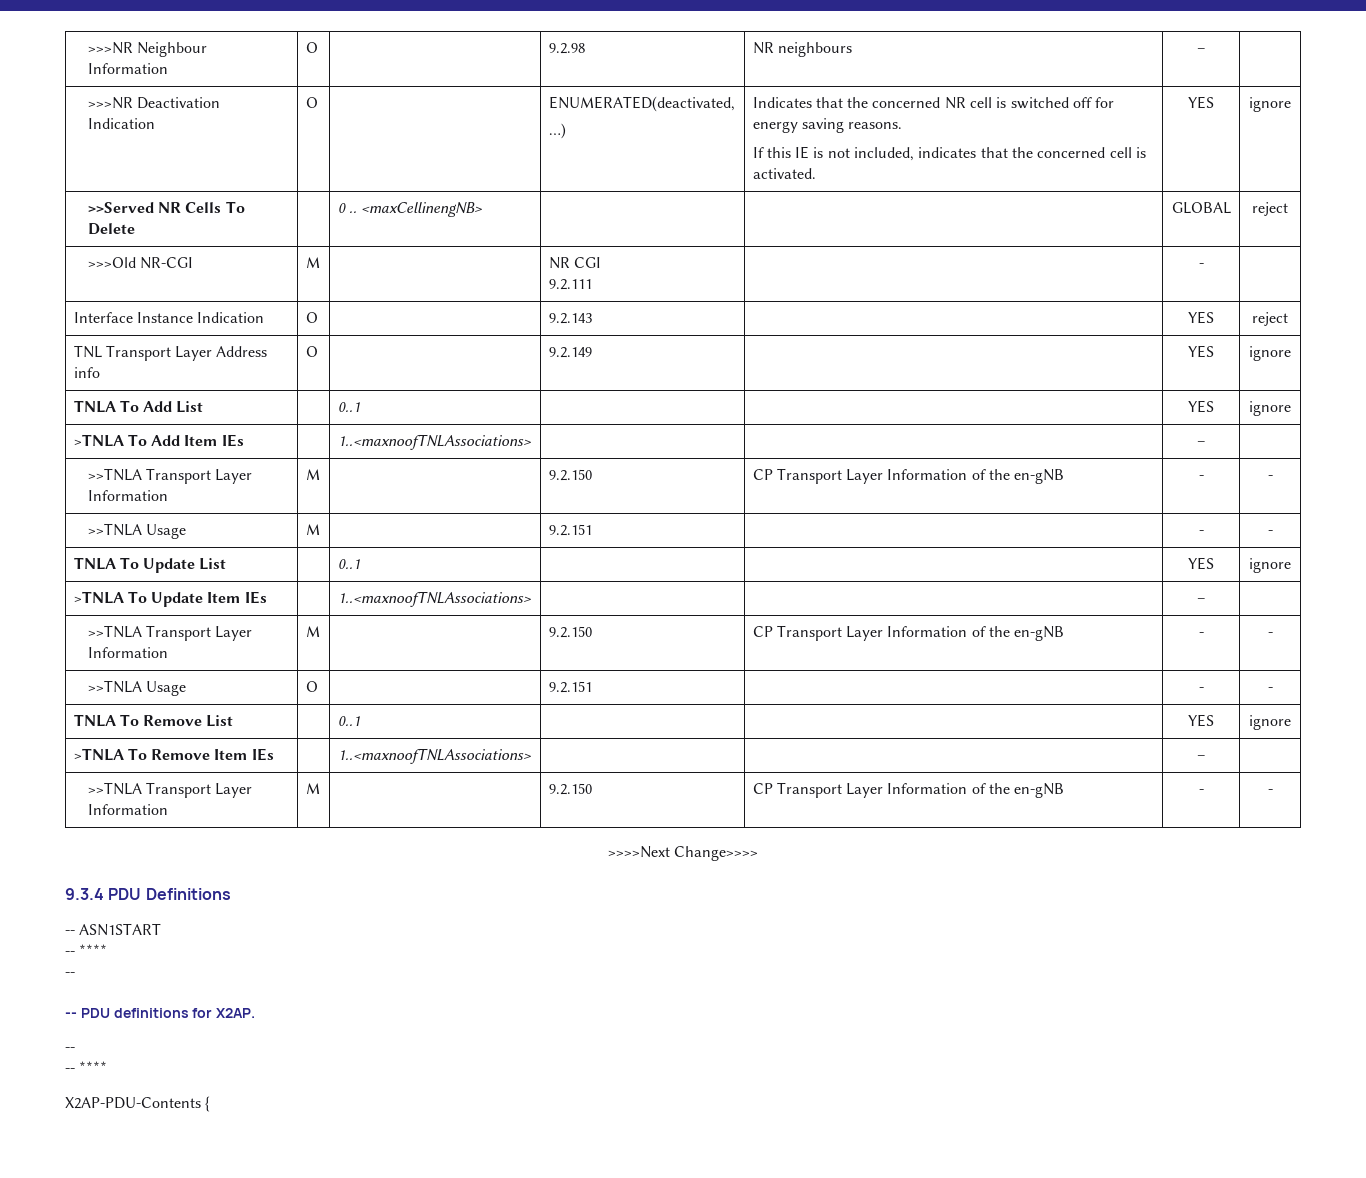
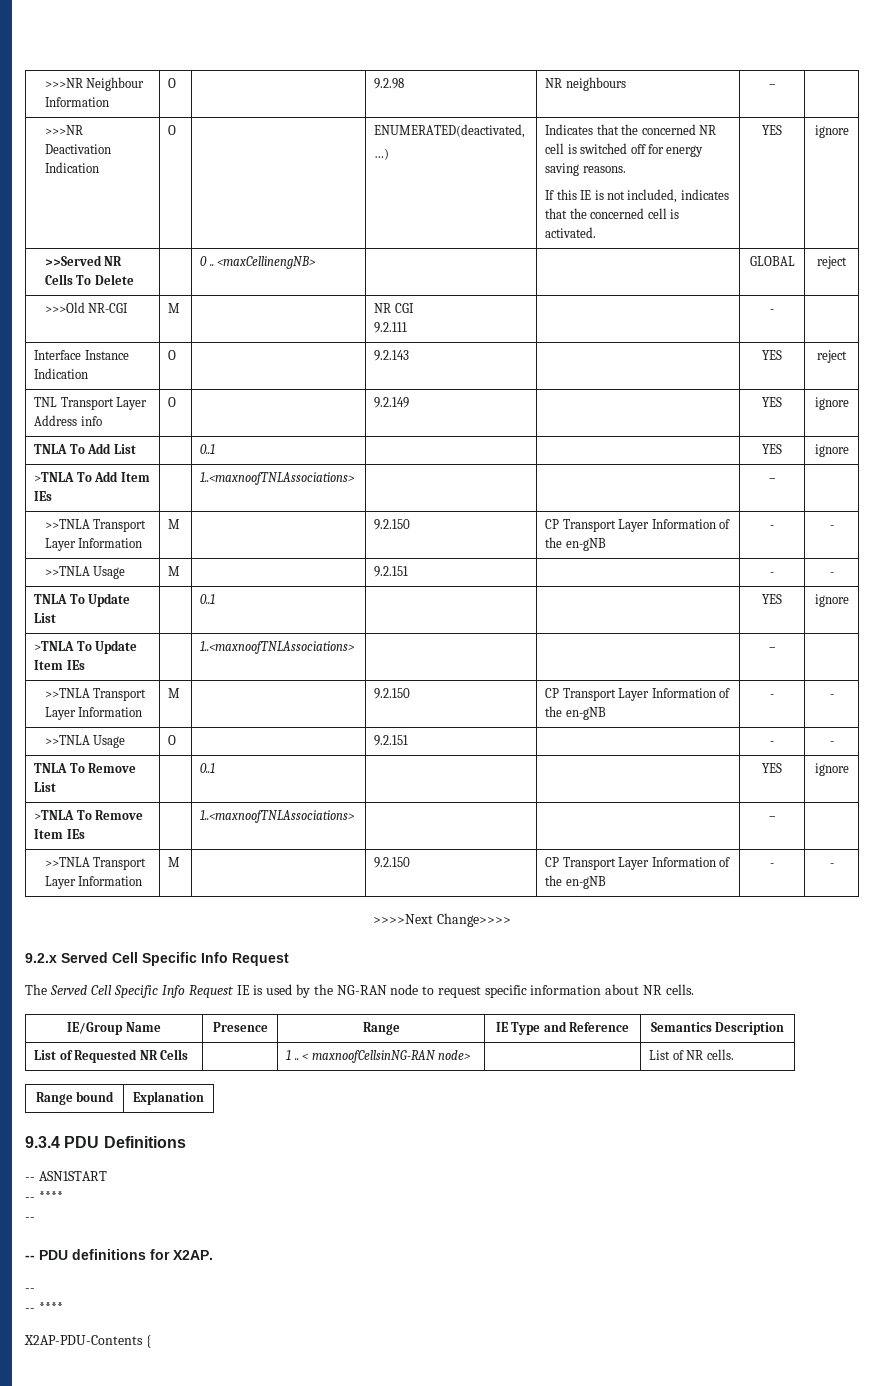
(759, 853) none -> [25,952,289,966] [25,984,694,998] [67,1022,161,1035] [212,1022,268,1032] [362,1022,400,1035] [495,1021,630,1035] [650,1022,785,1035] [34,1049,188,1063] [286,1050,471,1063] [649,1049,734,1060] [35,1091,115,1105] [133,1091,204,1105] // 9.2.x Served Cell Specific Info Request // The Served Cell Specific Info Request IE is used by the NG-RAN node to request specific information about NR cells. // IE/Group Name | Presence | Range | IE Type and Reference | Semantics Description // List of Requested NR Cells | | 1 .. < maxnoofCellsinNG-RAN node> | | List of NR cells. // Range bound | Explanation

